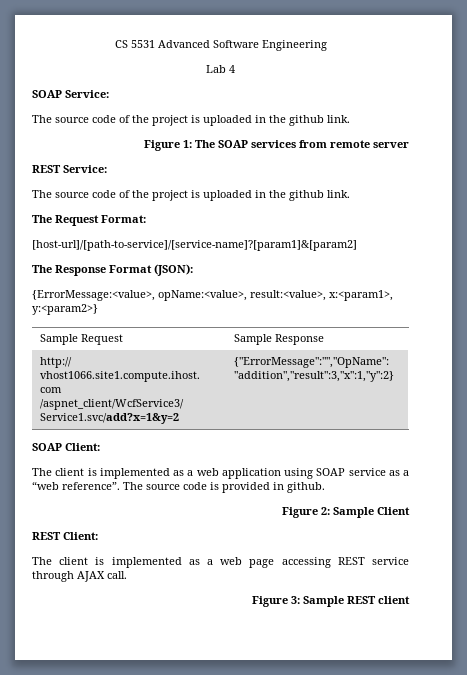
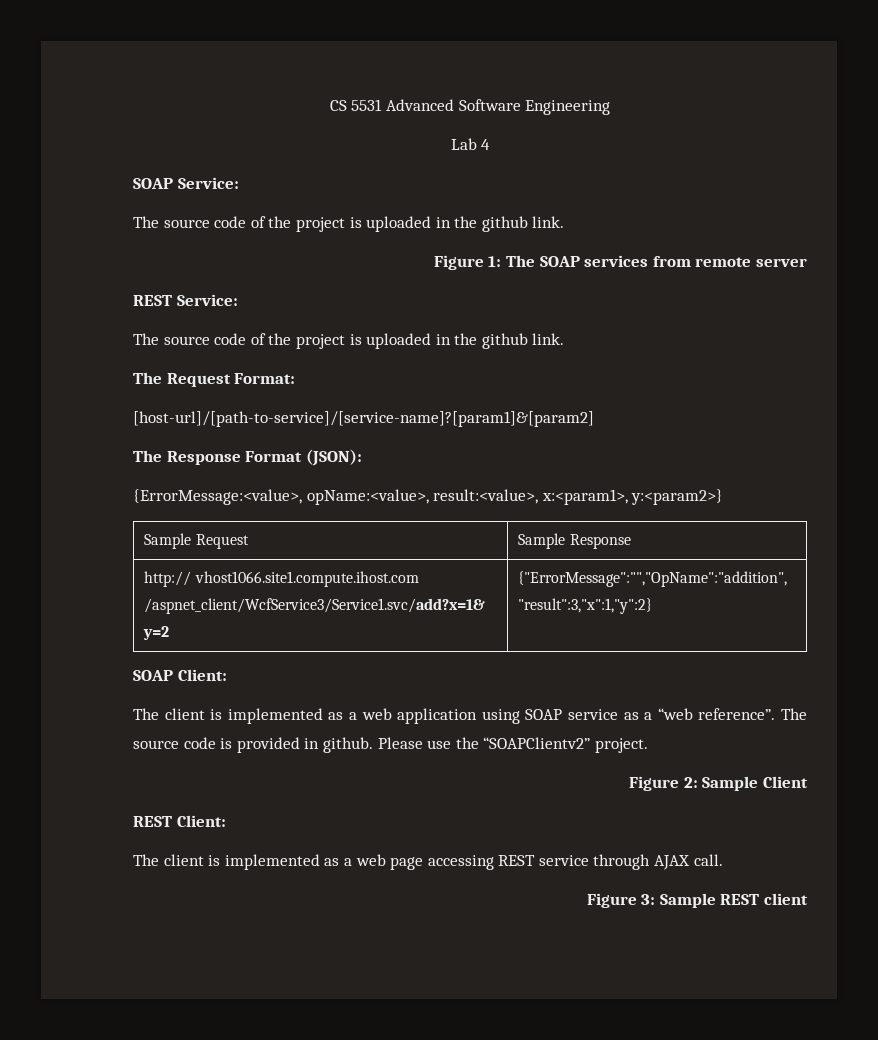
(325, 487) none -> [377,737,648,753] Please use the “SOAPClientv2” project.

